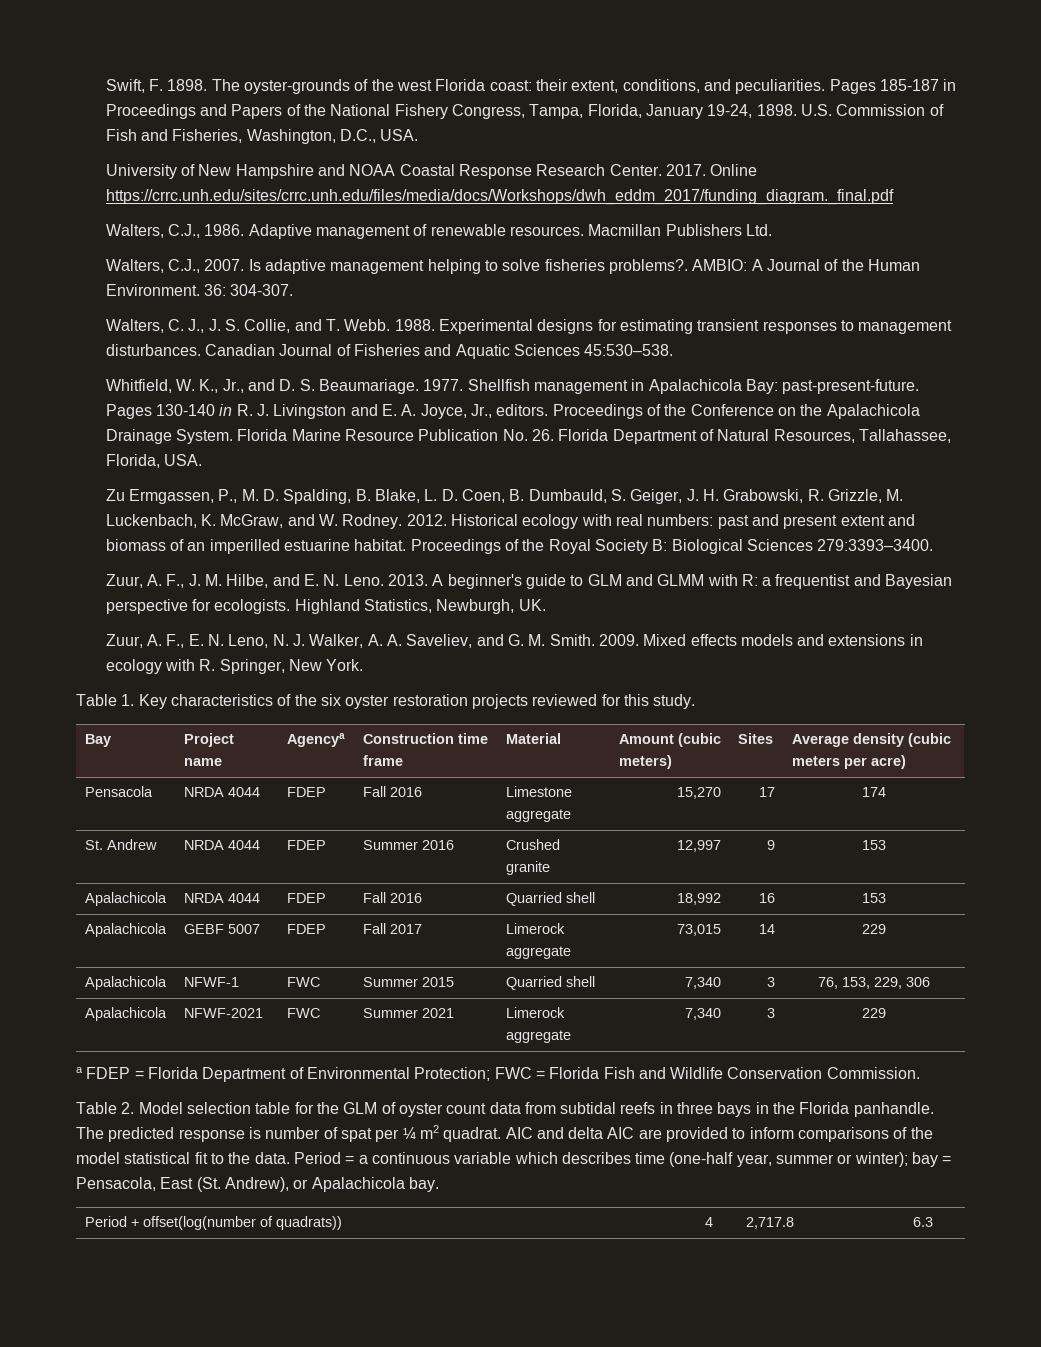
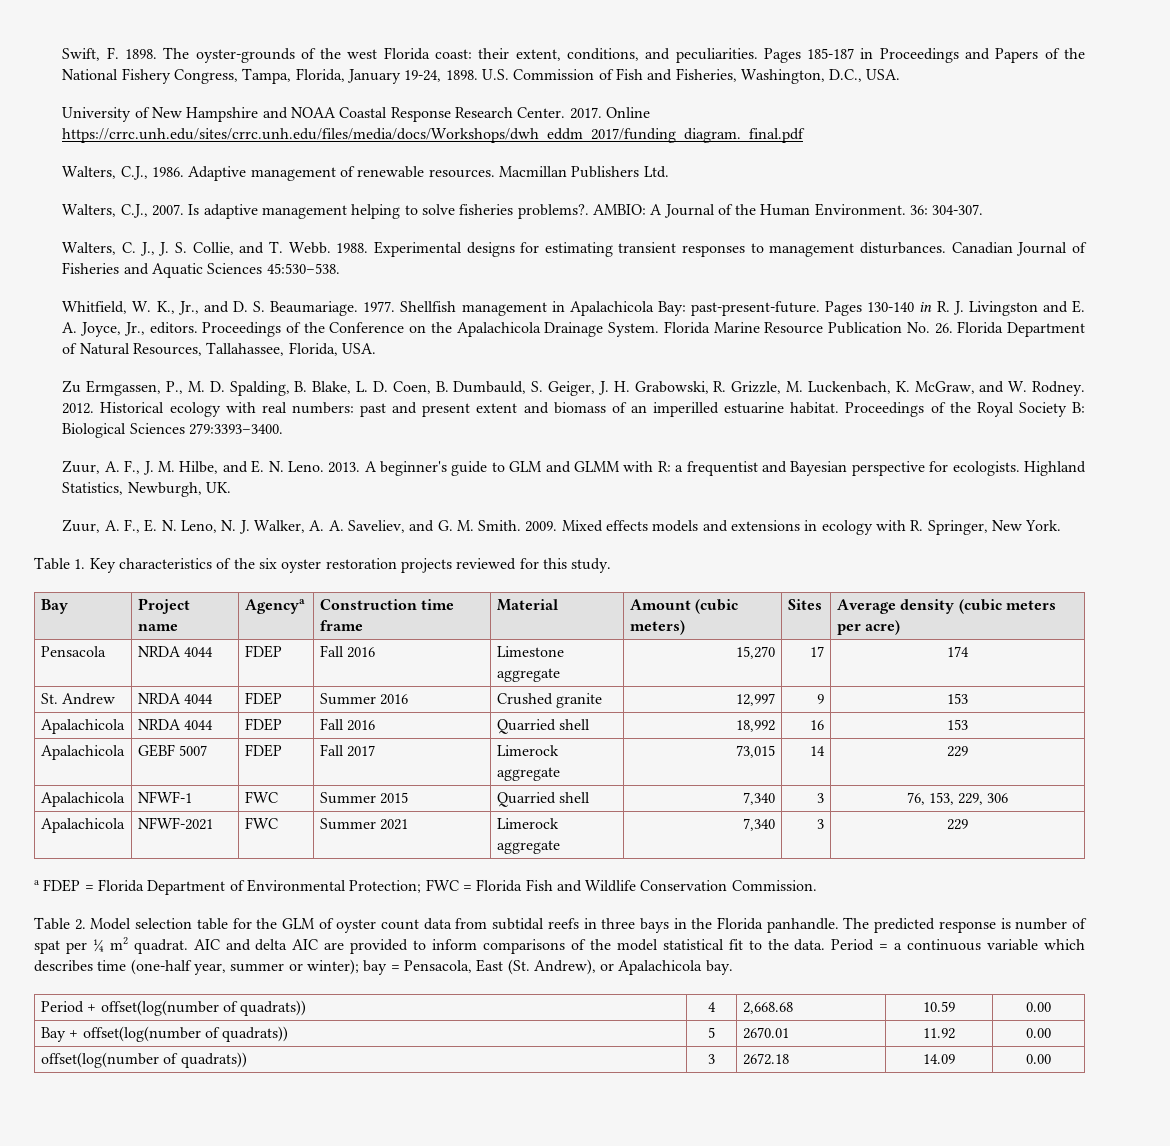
[745,1217,794,1229] [913,1217,933,1227] 2,717.8 | 6.3 -> [742,1002,793,1014] [923,1001,955,1012] [1026,1002,1051,1012] [40,1026,289,1042] [708,1027,715,1038] [742,1027,789,1039] [923,1028,955,1039] [1026,1028,1051,1038] [40,1052,247,1068] [708,1054,715,1064] [742,1053,789,1065] [923,1054,955,1064] [1026,1054,1051,1064] 2,668.68 | 10.59 | 0.00 // Bay + offset(log(number of quadrats)) | 5 | 2670.01 | 11.92 | 0.00 // offset(log(number of quadrats)) | 3 | 2672.18 | 14.09 | 0.00

